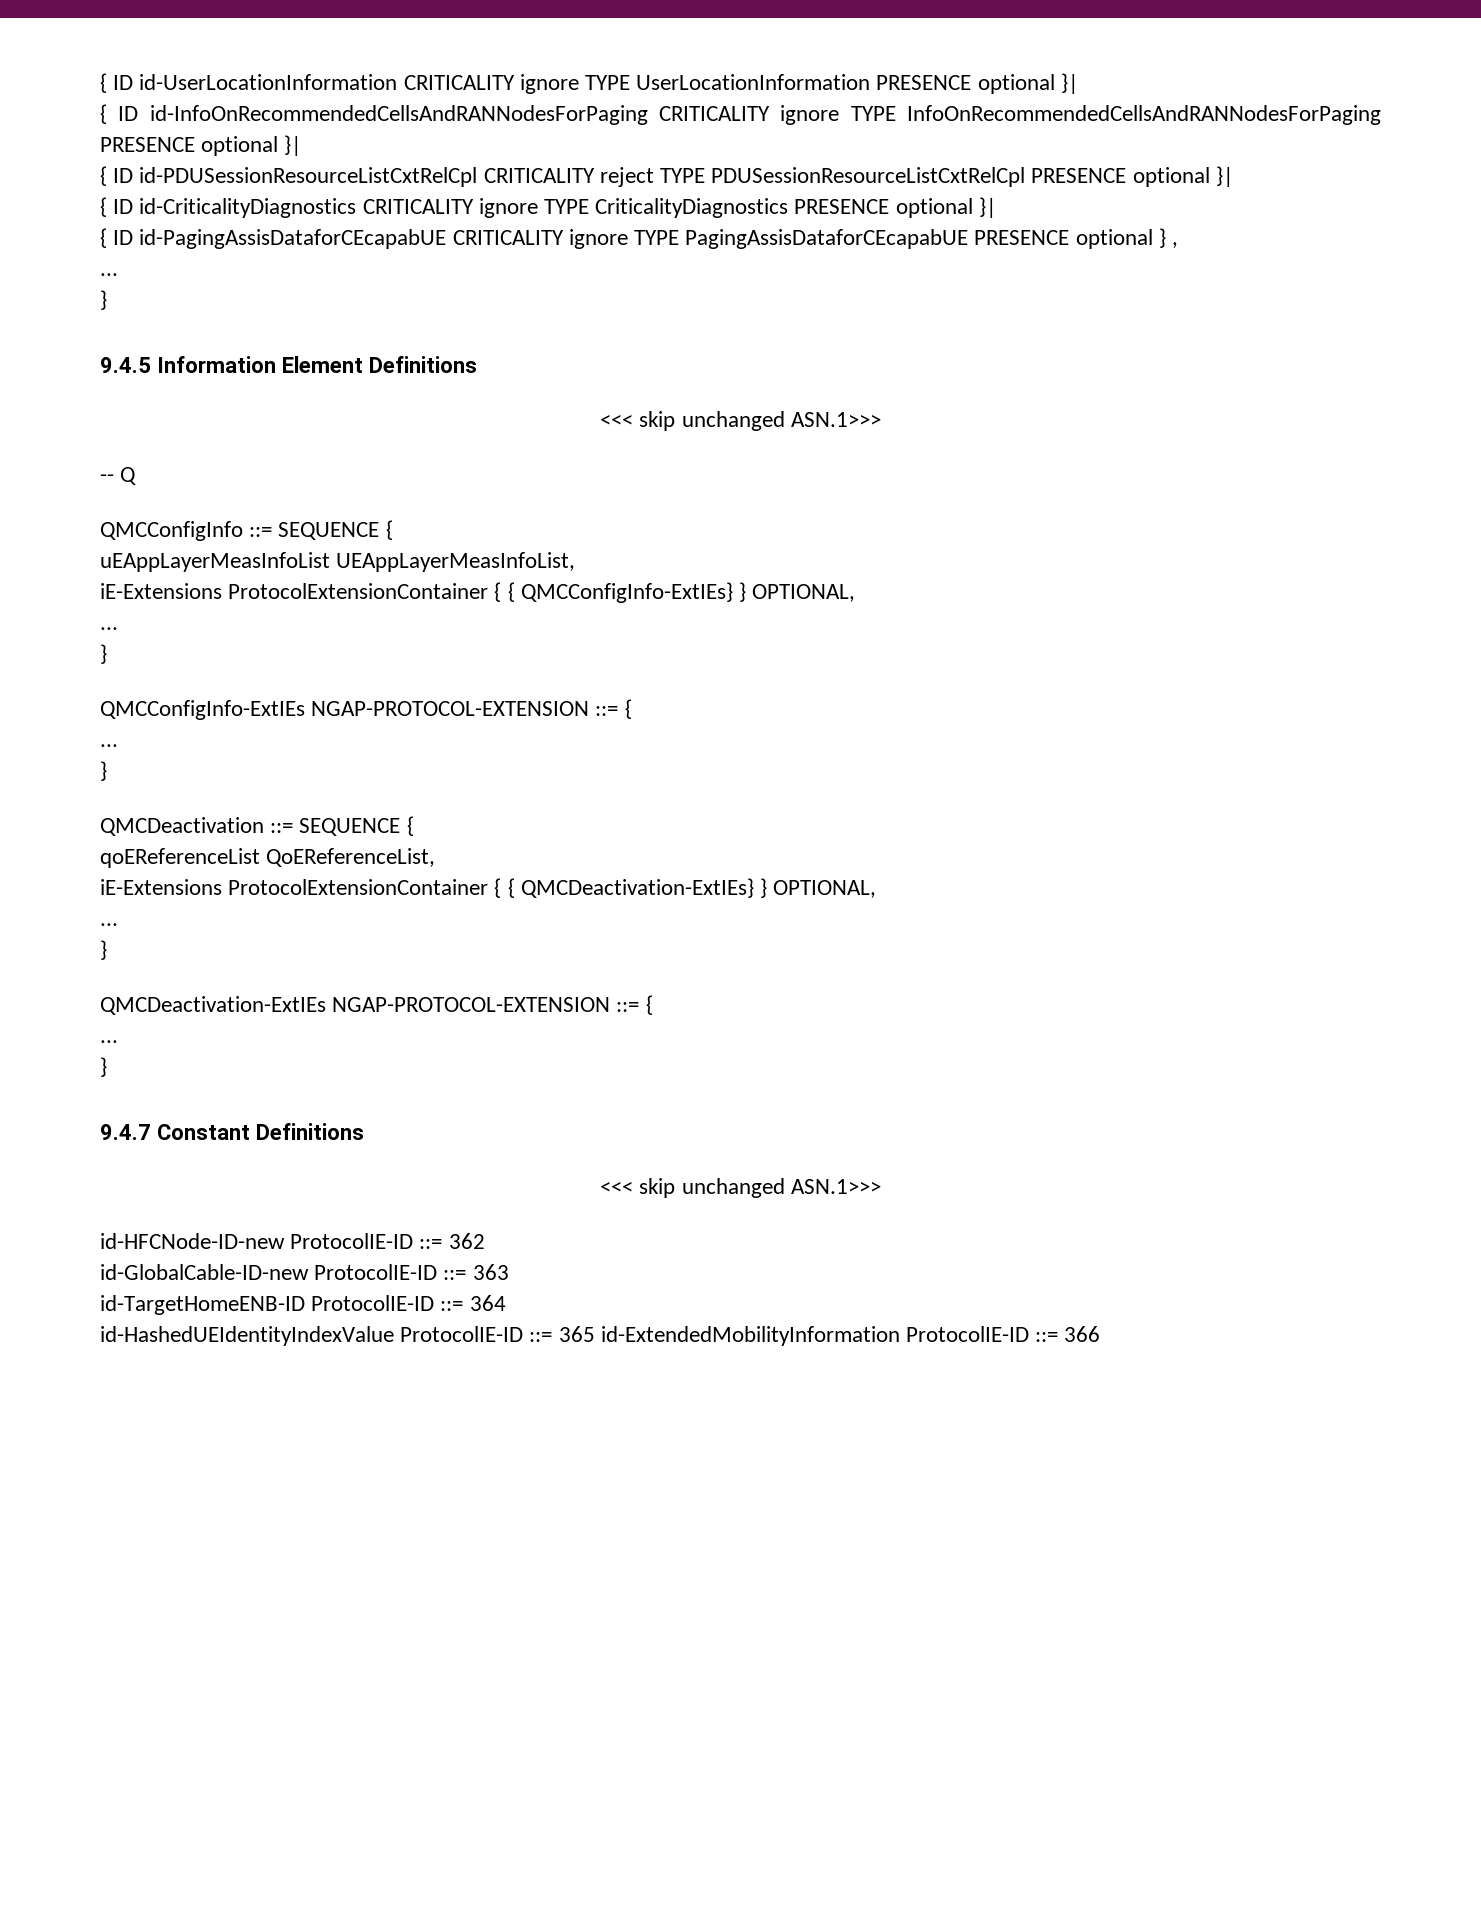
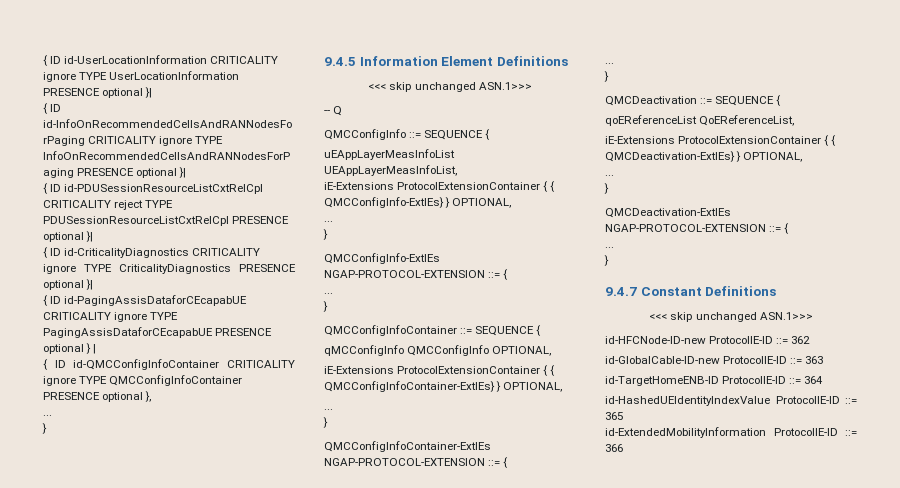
[1172,242,1179,248] , -> [93,344,97,354] [43,359,295,370] [43,375,243,386] [43,391,152,402] | // { ID id-QMCConfigInfoContainer CRITICALITY ignore TYPE QMCConfigInfoContainer PRESENCE optional },
(107, 771) none -> [324,325,542,336] [324,345,552,356] [324,365,556,376] [324,381,563,392] [324,409,333,410] [323,417,328,428] [324,441,491,452] [324,457,509,468] [605,63,614,64] [604,71,609,82] // QMCConfigInfoContainer ::= SEQUENCE { // qMCConfigInfo QMCConfigInfo OPTIONAL, // iE-Extensions ProtocolExtensionContainer { { QMCConfigInfoContainer-ExtIEs} } OPTIONAL, // ... // } // QMCConfigInfoContainer-ExtIEs NGAP-PROTOCOL-EXTENSION ::= { // ... // }
(595, 1334) none -> (623, 416) //

